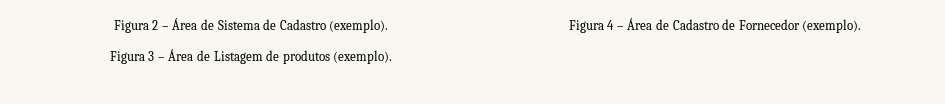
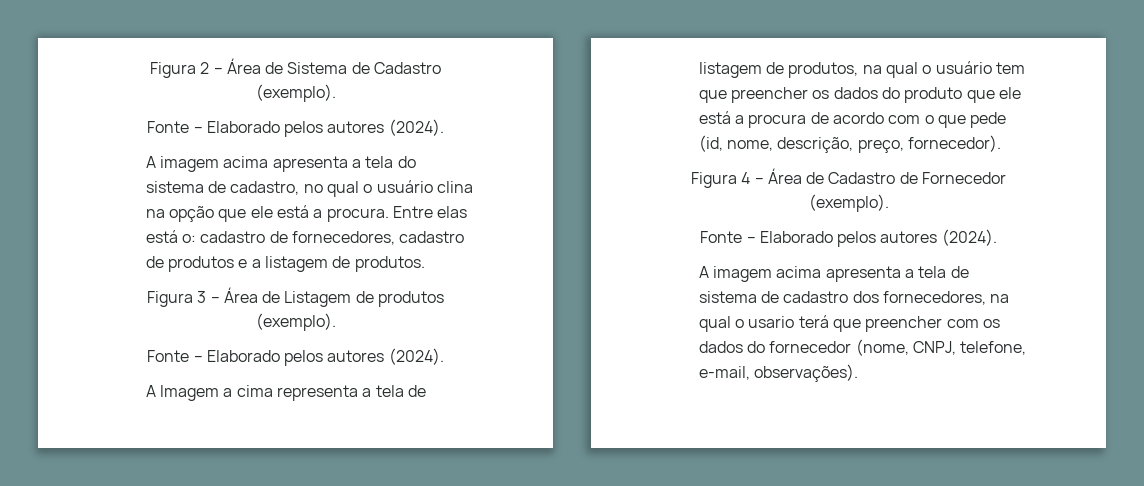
(389, 26) none -> [147,119,444,137] [145,156,416,172] [145,180,474,197] [145,205,468,222] [145,230,465,245] [145,256,425,272] // Fonte – Elaborado pelos autores (2024). // A imagem acima apresenta a tela do sistema de cadastro, no qual o usuário clina na opção que ele está a procura. Entre elas está o: cadastro de fornecedores, cadastro de produtos e a listagem de produtos.
(393, 57) none -> [147,348,444,366] [145,385,427,401] [698,61,1026,78] [698,87,1022,103] [698,111,1007,128] [698,135,1002,153] // Fonte – Elaborado pelos autores (2024). // A Imagem a cima representa a tela de listagem de produtos, na qual o usuário tem que preencher os dados do produto que ele está a procura de acordo com o que pede (id, nome, descrição, preço, fornecedor).
(862, 26) none -> [700,229,997,247] [698,266,969,282] [698,291,1010,305] [698,315,1001,332] [698,339,1027,356] [698,364,859,382] // Fonte – Elaborado pelos autores (2024). // A imagem acima apresenta a tela de sistema de cadastro dos fornecedores, na qual o usario terá que preencher com os dados do fornecedor (nome, CNPJ, telefone, e-mail, observações).

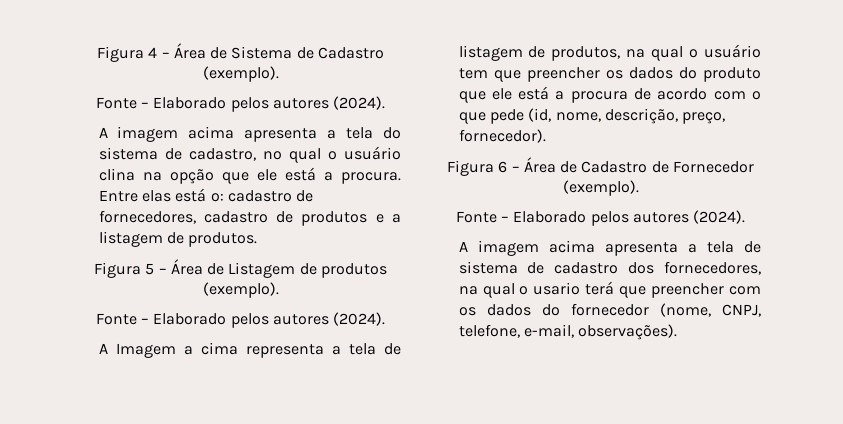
[149,62,210,78] Figura 2 -> [96,46,158,62] Figura 4
[197,291,207,303] 3 -> [145,263,155,275] 5
[741,172,751,184] 4 -> [498,161,508,173] 6

